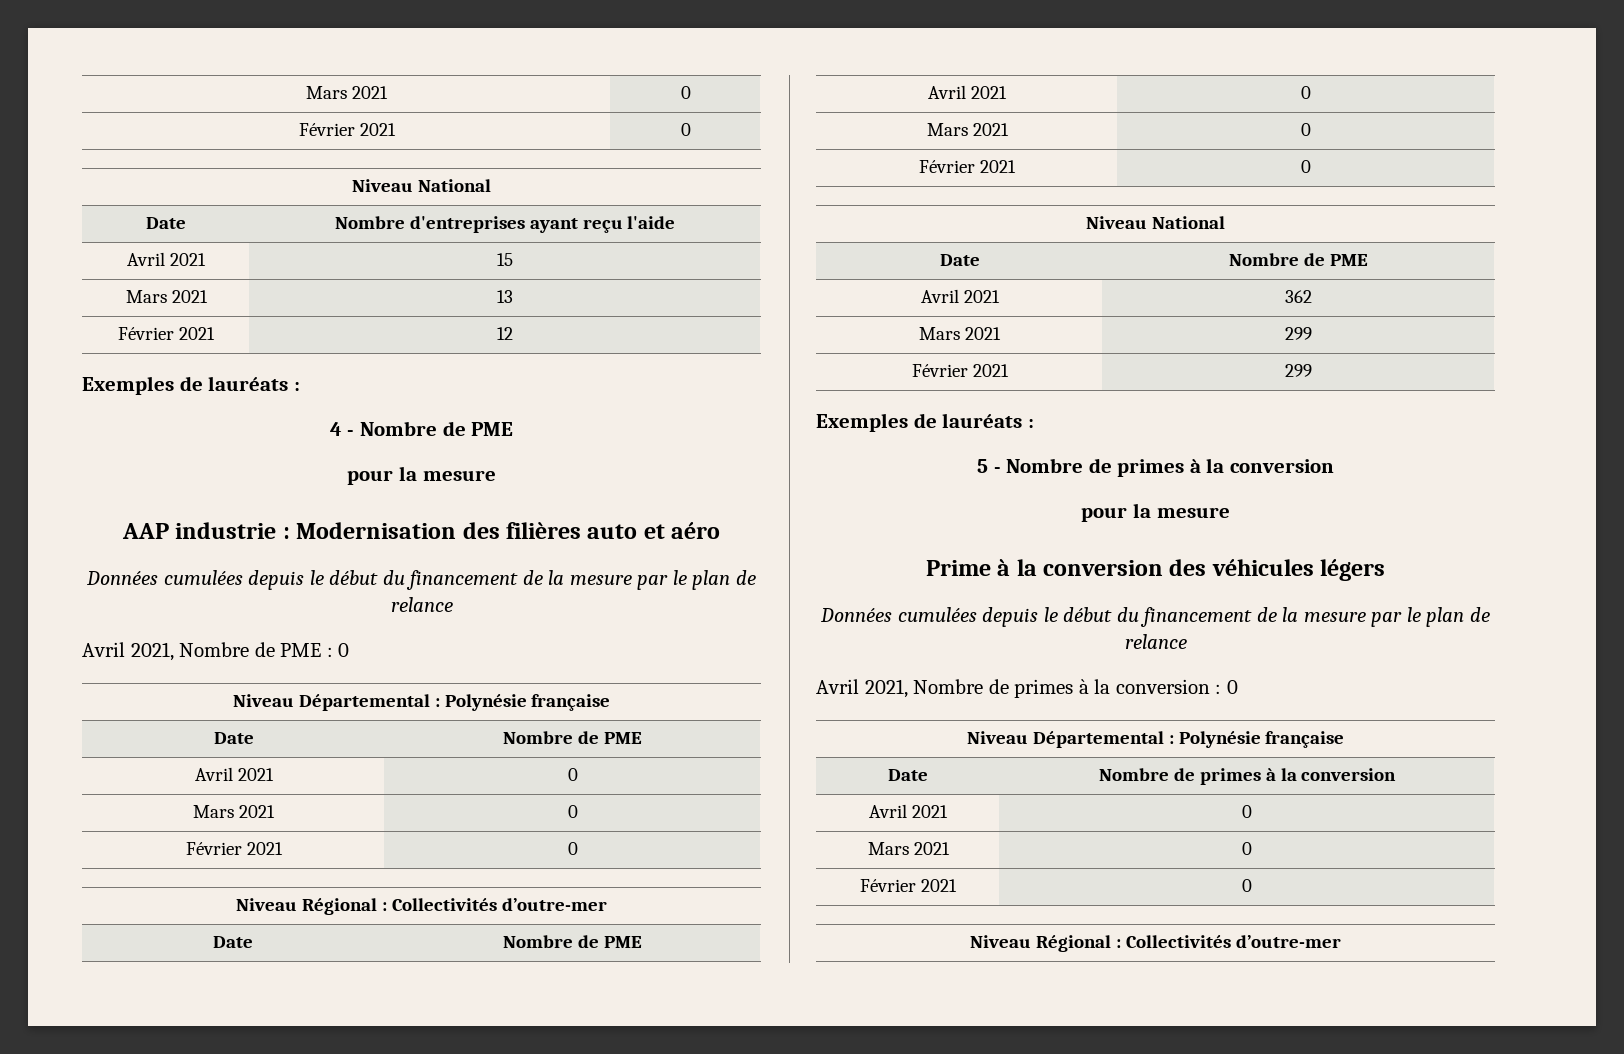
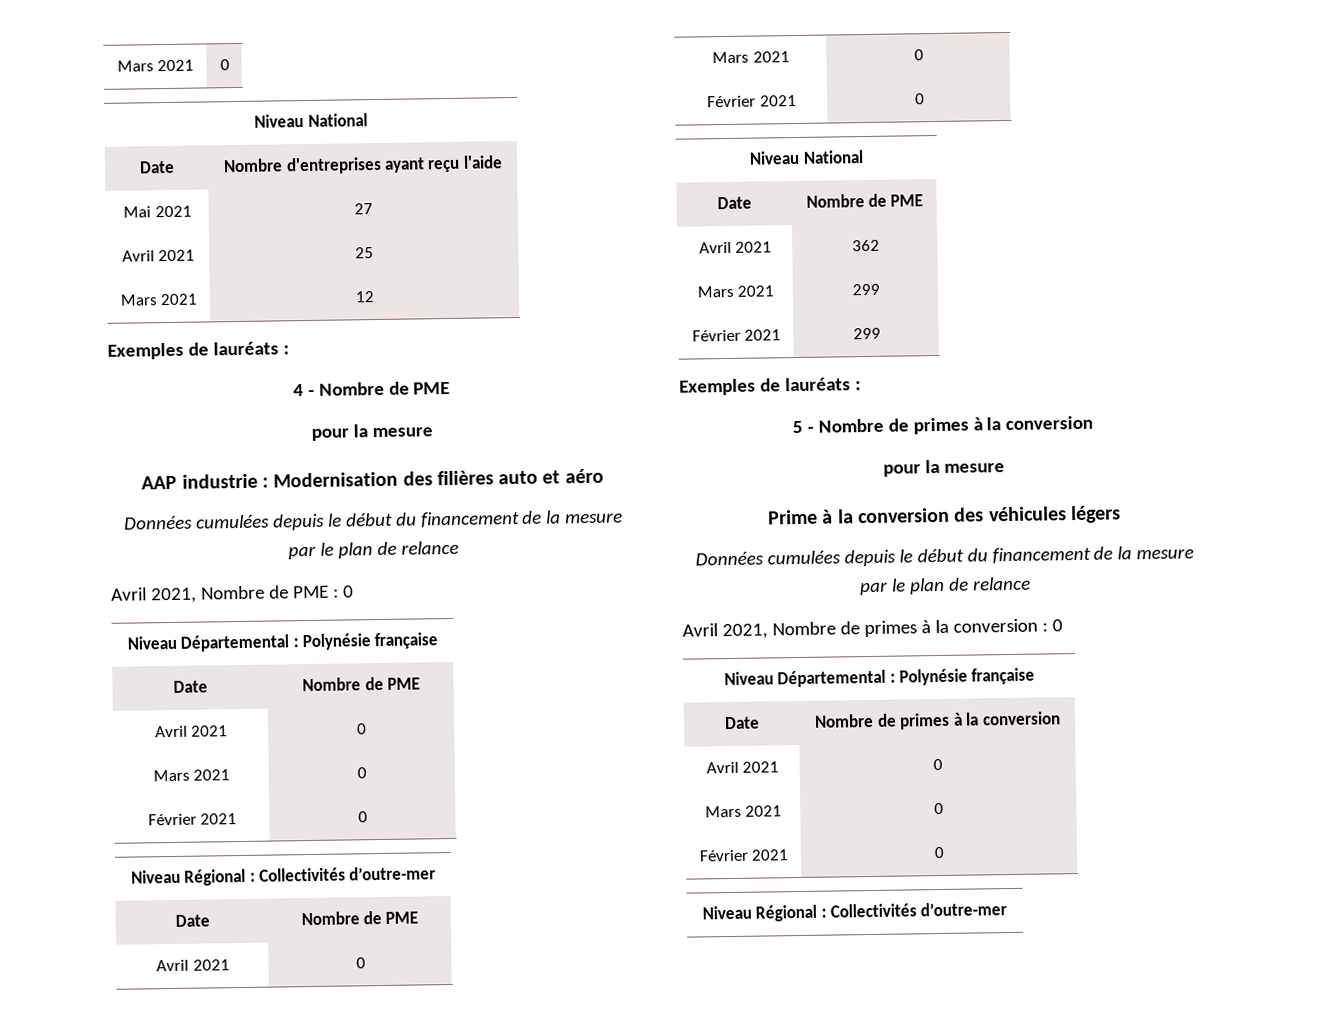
[306,86,388,99] [680,86,691,99] [298,123,396,136] [680,123,691,136] Mars 2021 | 0 // Février 2021 | 0 -> [116,59,195,72] [219,59,230,71] Mars 2021 | 0
[127,252,206,266] [497,253,513,266] [125,290,208,303] [497,290,513,303] [118,327,215,340] // Avril 2021 | 15 // Mars 2021 | 13 // Février 2021 -> [123,205,192,218] [354,203,373,215] [121,249,196,262] [355,247,374,259] [119,293,199,306] // Mai 2021 | 27 // Avril 2021 | 25 // Mars 2021

